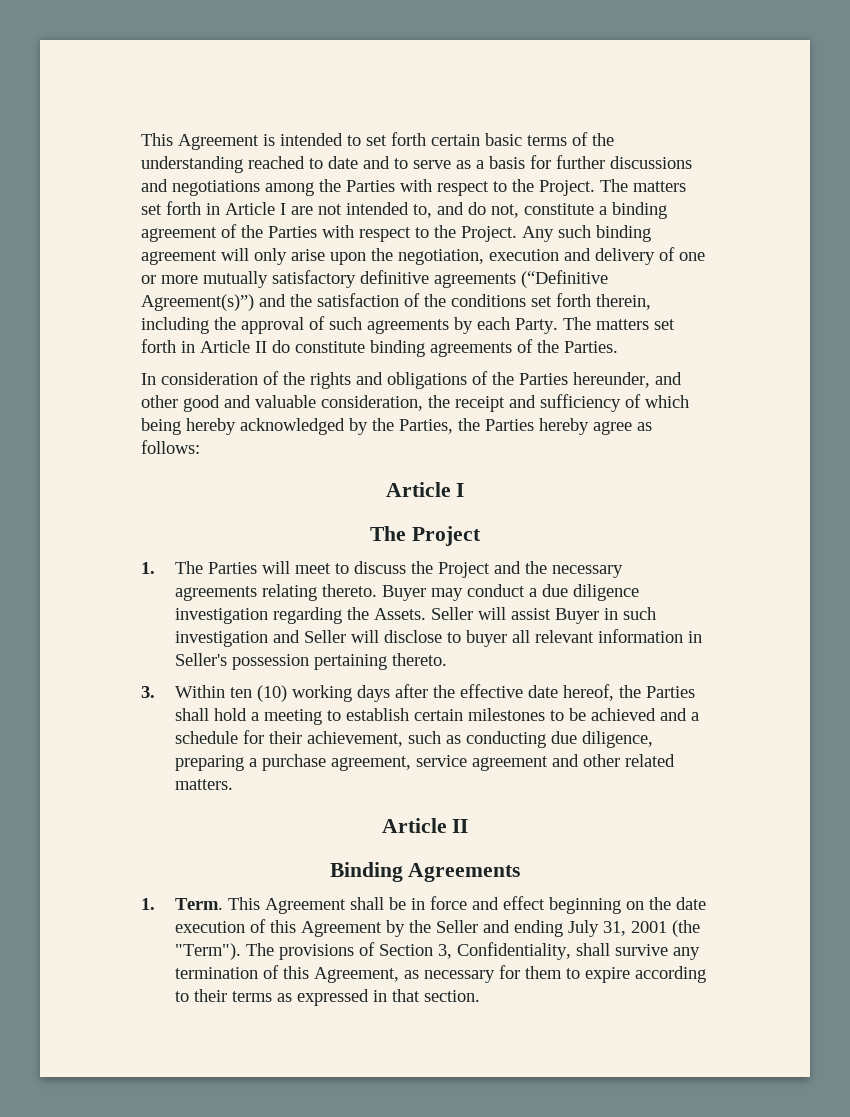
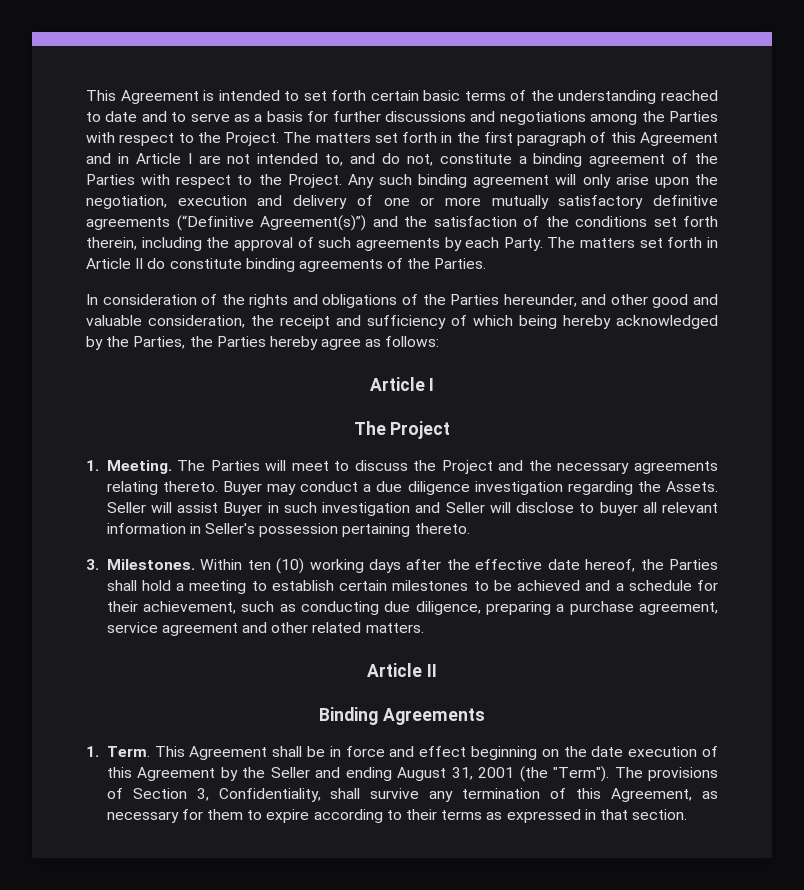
(220, 209) none -> [456,132,718,146] [86,153,129,164] the first paragraph of this Agreement and in
(155, 568) none -> [106,460,172,474] Meeting.
(155, 692) none -> [106,559,195,570] Milestones.
[568,920,600,937] July -> [397,767,447,781] August

